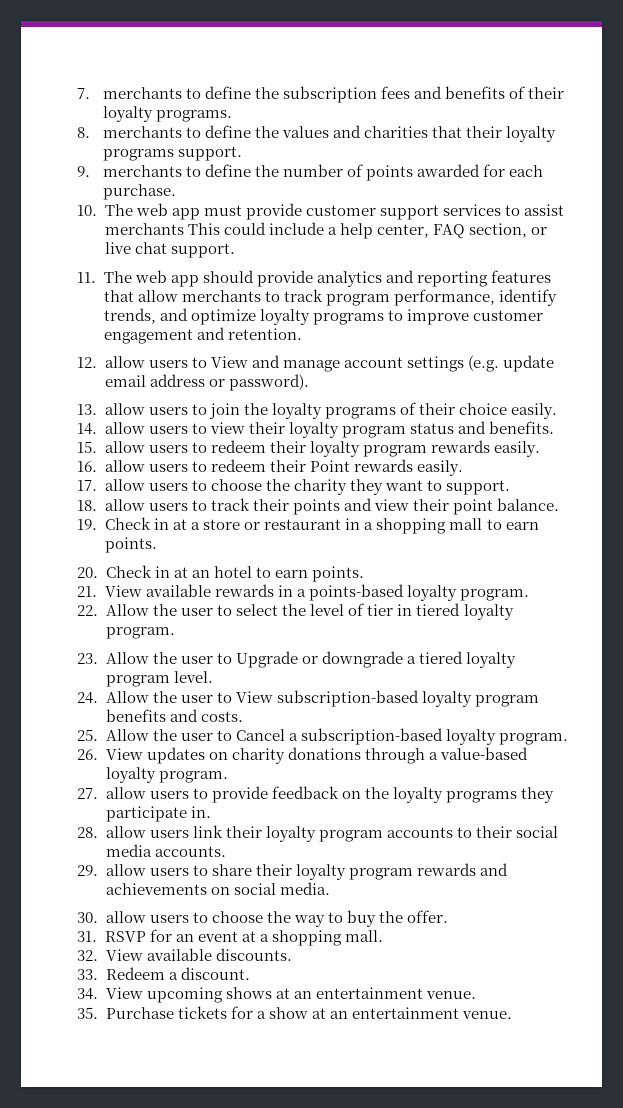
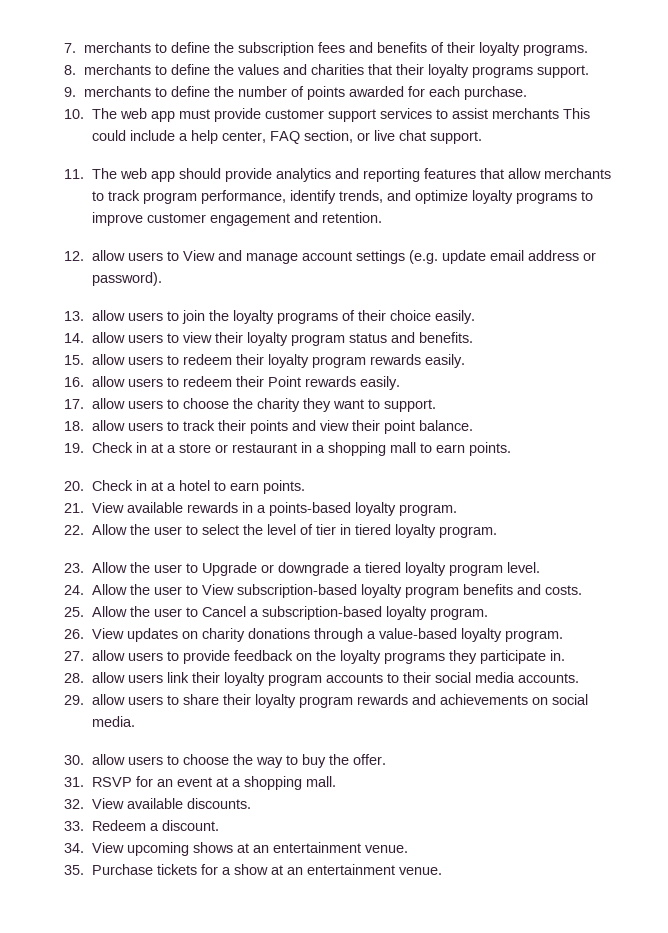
[192,570,211,578] an -> [166,483,176,491] a

